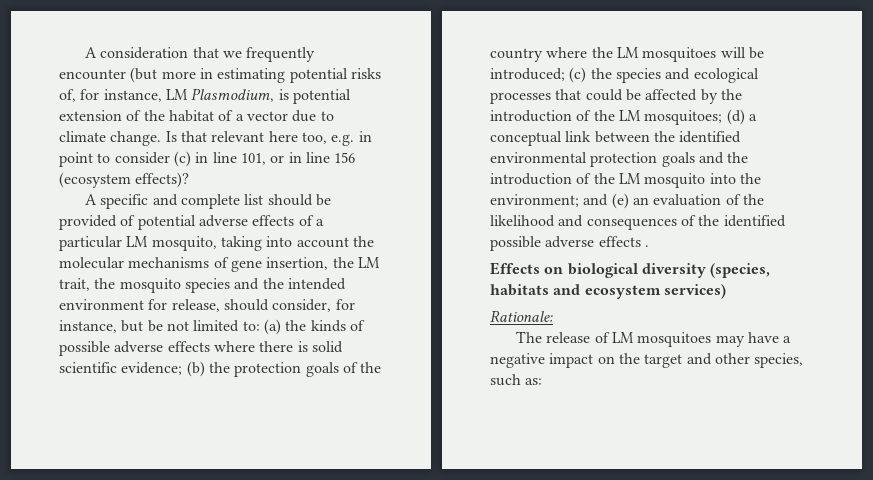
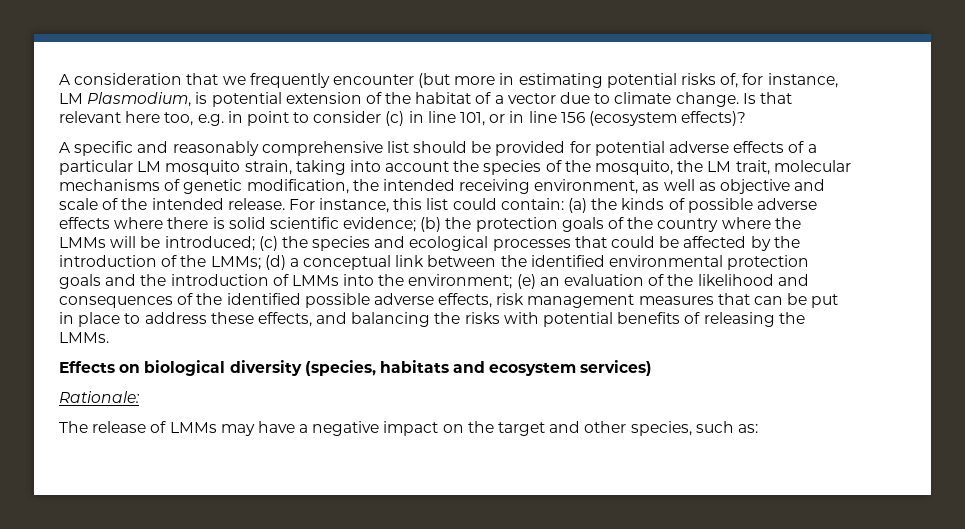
[181,194,241,209] complete -> [172,141,383,156] reasonably comprehensive
[120,215,136,226] of -> [569,141,591,153] for
[151,236,217,251] mosquito, -> [165,160,292,175] mosquito strain,
[59,257,380,272] [59,278,346,293] [59,299,355,312] [59,320,260,333] molecular mechanisms of gene insertion, the LM trait, the mosquito species and the intended environment for release, should consider, for instance, but be not limited to: -> [483,160,851,175] [59,179,826,194] [59,198,564,213] species of the mosquito, the LM trait, molecular mechanisms of genetic modification, the intended receiving environment, as well as objective and scale of the intended release. For instance, this list could contain:
[616,47,717,62] LM mosquitoes -> [59,237,106,248] LMMs
[618,110,723,125] LM mosquitoes; -> [210,256,261,270] LMMs;
[593,173,706,188] the LM mosquito -> [291,275,339,286] LMMs
[583,194,609,206] and -> (513, 281) none
[598,236,649,247] effects . -> [438,293,839,308] [59,312,805,327] [59,332,109,343] effects, risk management measures that can be put in place to address these effects, and balancing the risks with potential benefits of releasing the LMMs.
[612,332,712,347] LM mosquitoes -> [169,422,217,433] LMMs

